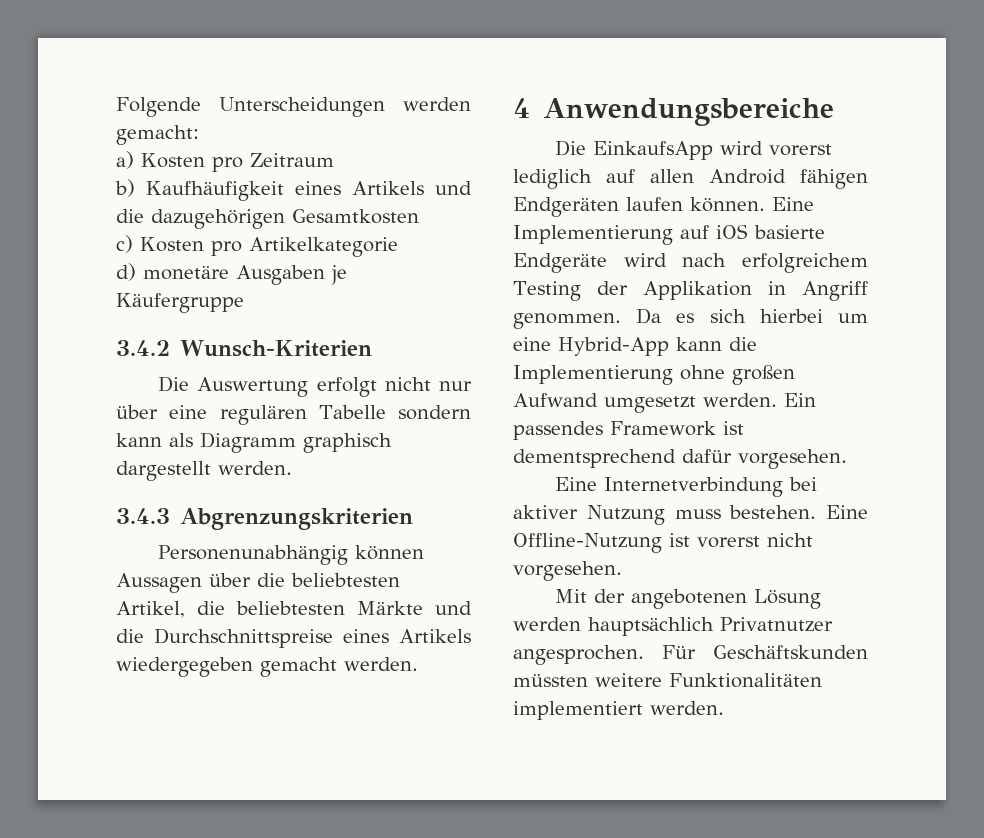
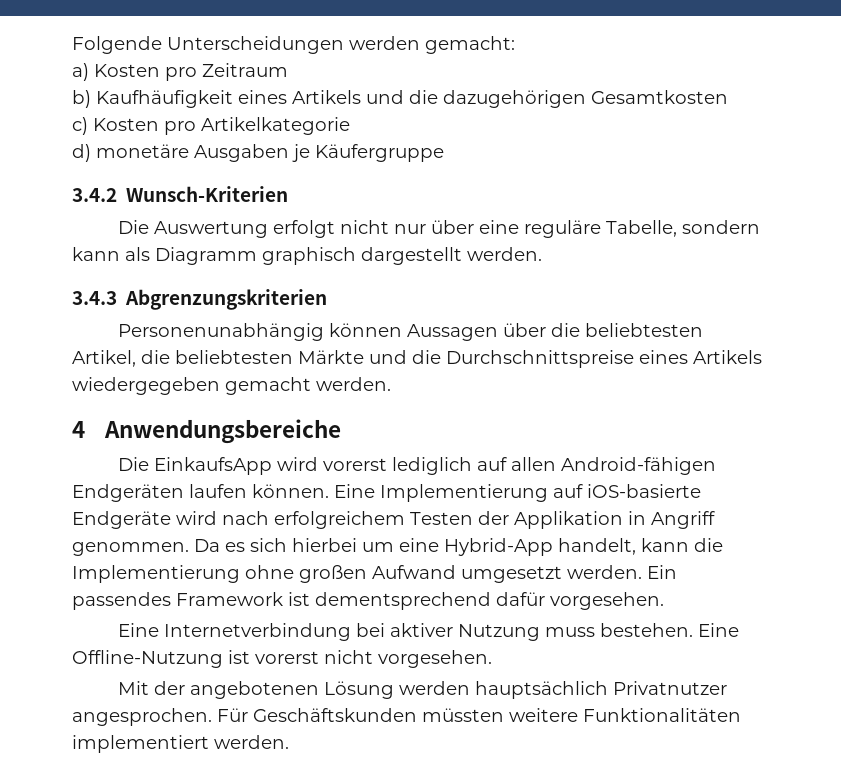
[219,405,386,425] regulären Tabelle -> [524,220,678,238] reguläre Tabelle,
[709,169,868,189] Android fähigen -> [561,457,717,475] Android-fähigen
[716,224,825,239] iOS basierte -> [587,484,701,498] iOS-basierte
[513,281,581,301] Testing -> [410,512,473,525] Testen
(669, 346) none -> [558,538,636,555] handelt,

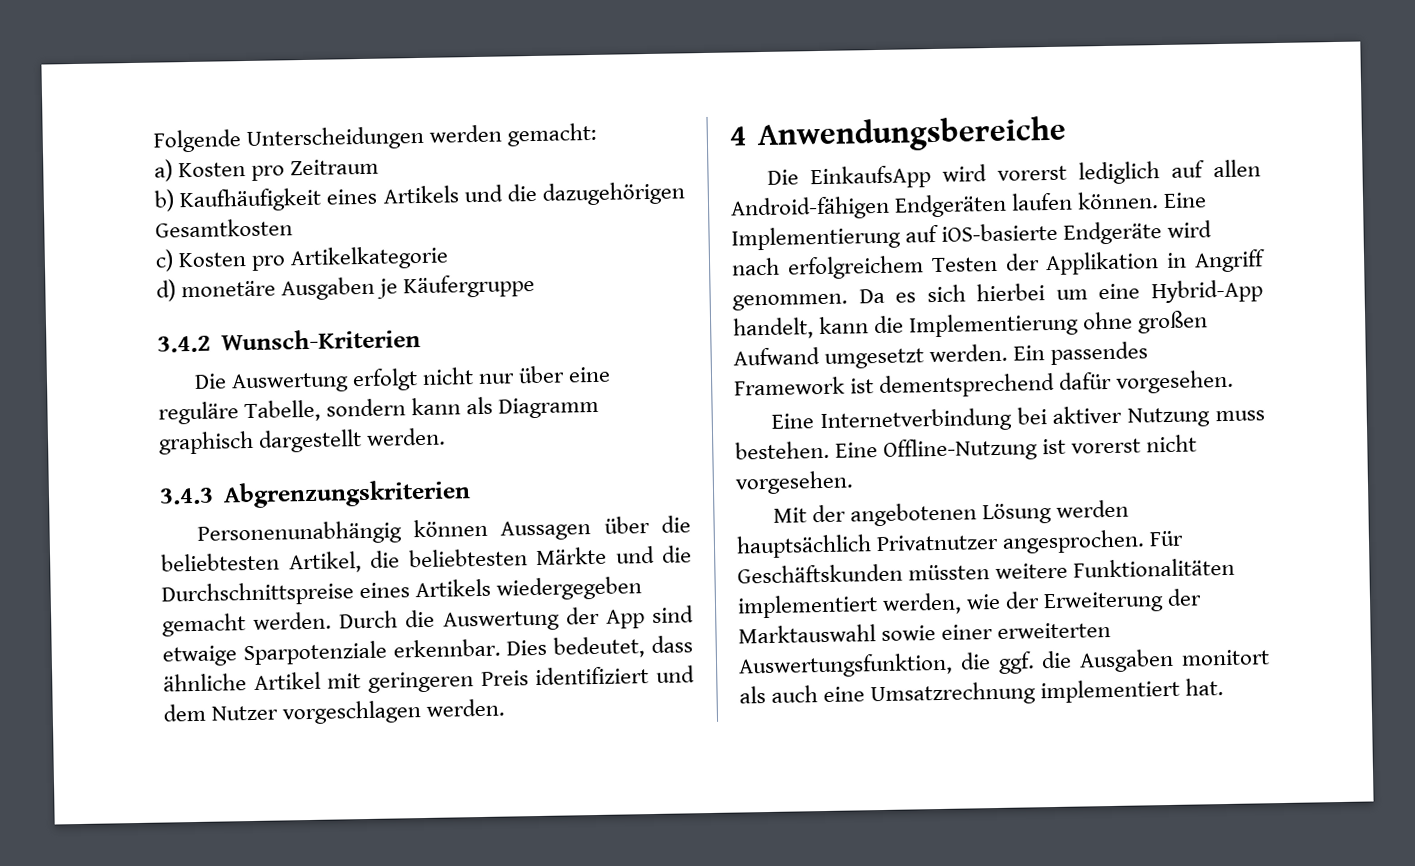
(391, 384) none -> [339,605,695,632] [162,635,693,667] [163,665,695,693] [163,698,506,725] Durch die Auswertung der App sind etwaige Sparpotenziale erkennbar. Dies bedeutet, dass ähnliche Artikel mit geringeren Preis identifiziert und dem Nutzer vorgeschlagen werden.
[214,735,289,749] werden. -> [882,588,1203,615] [738,621,1112,644] [738,648,1270,679] [739,678,1225,707] werden, wie der Erweiterung der Marktauswahl sowie einer erweiterten Auswertungsfunktion, die ggf. die Ausgaben monitort als auch eine Umsatzrechnung implementiert hat.

